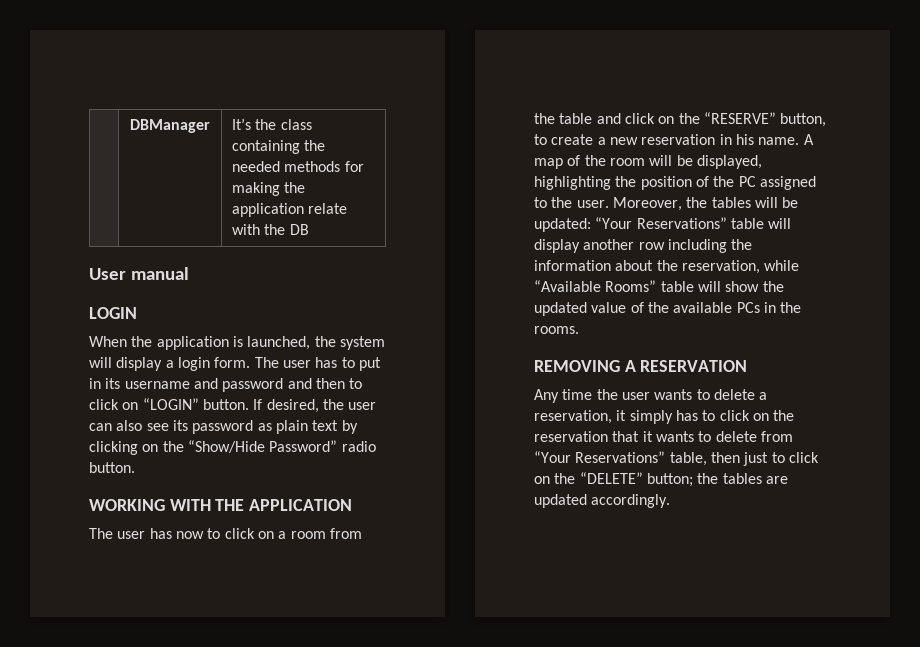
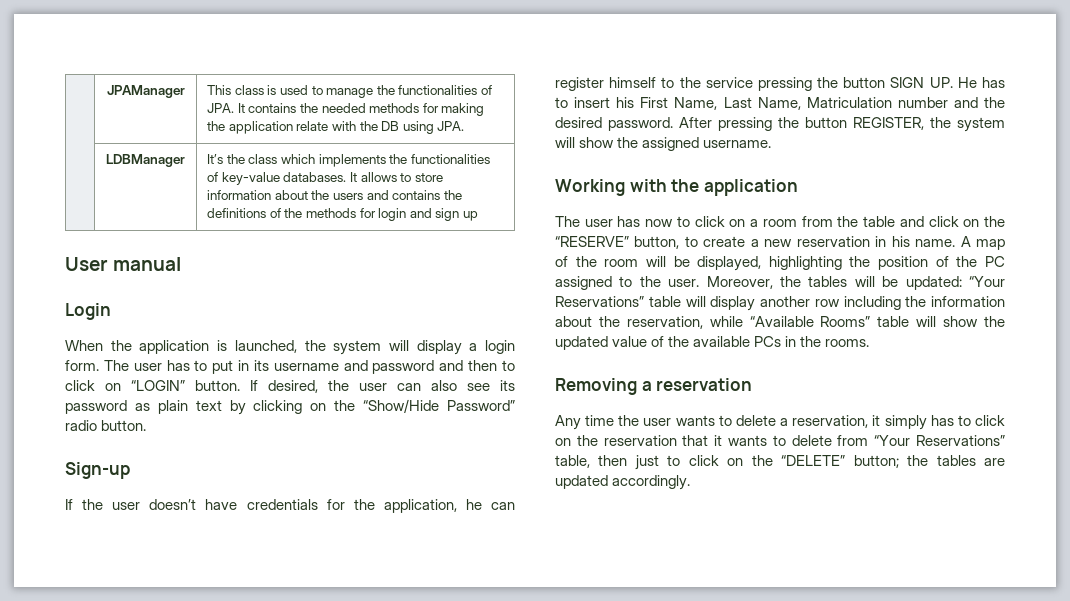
[130,119,210,133] [231,118,312,130] [231,140,300,154] | DBManager | It’s the class containing -> [106,85,185,98] [206,85,493,98] [206,103,297,113] | JPAManager | This class is used to manage the functionalities of JPA. It contains
(309, 229) none -> [402,121,465,134] [106,154,185,167] [206,154,490,167] [206,172,443,185] [206,190,462,200] [206,208,479,221] using JPA. // | LDBManager | It’s the class which implements the functionalities of key-value databases. It allows to store information about the users and contains the definitions of the methods for login and sign up
[89,307,137,319] LOGIN -> [65,303,111,320] Login
[89,499,353,511] WORKING WITH THE APPLICATION -> [65,462,130,479] [65,499,516,513] [555,77,1005,91] [555,97,1005,110] [555,117,1005,132] [555,137,772,151] [555,179,798,196] Sign-up // If the user doesn’t have credentials for the application, he can register himself to the service pressing the button SIGN UP. He has to insert his First Name, Last Name, Matriculation number and the desired password. After pressing the button REGISTER, the system will show the assigned username. // Working with the application
[534,360,748,372] REMOVING A RESERVATION -> [555,378,753,395] Removing a reservation

